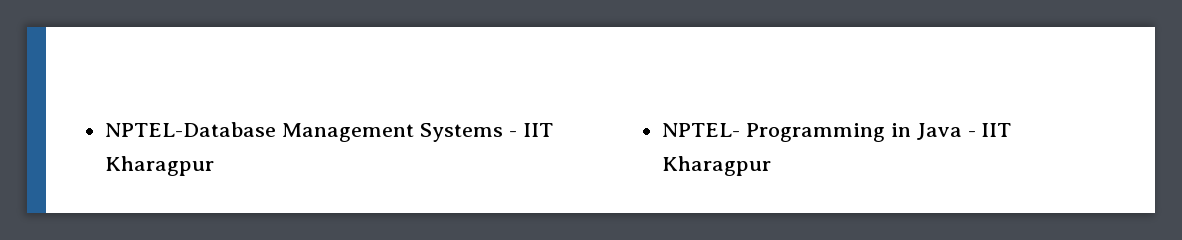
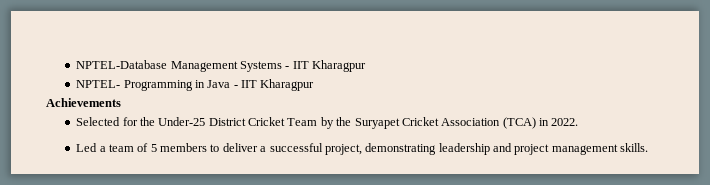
(772, 166) none -> [46,98,121,107] [76,117,579,129] [76,143,649,155] // Achievements // Selected for the Under-25 District Cricket Team by the Suryapet Cricket Association (TCA) in 2022. // Led a team of 5 members to deliver a successful project, demonstrating leadership and project management skills.

